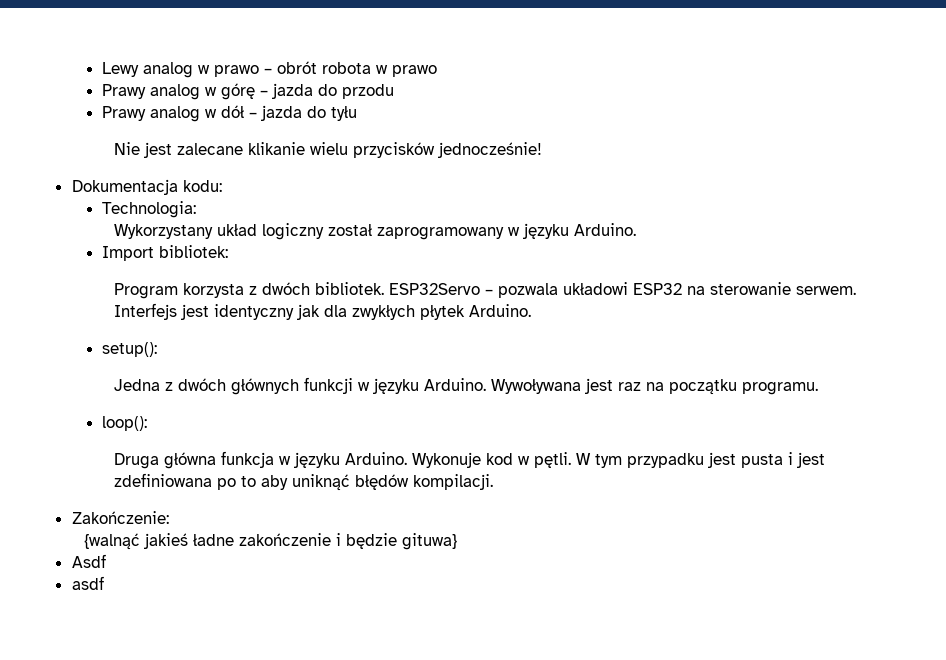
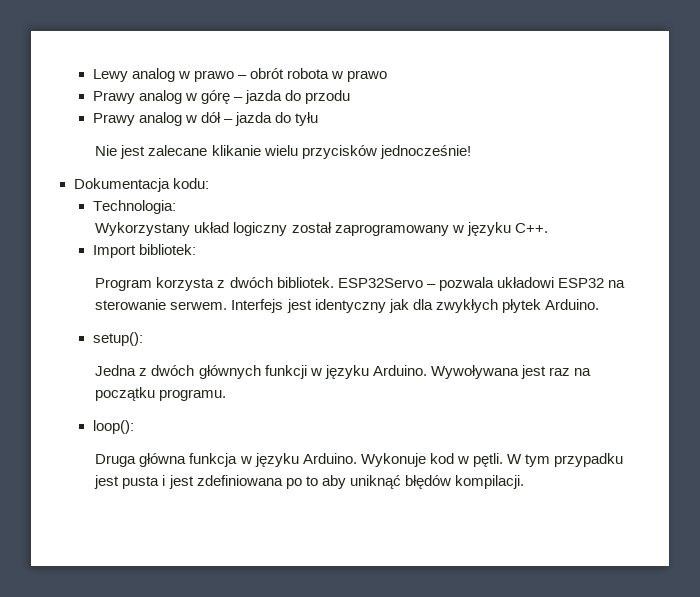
[574,223,637,236] Arduino. -> [514,223,548,233] C++.
[71,511,169,524] [83,533,457,550] [71,554,106,568] [71,576,104,590] // Zakończenie: // {walnąć jakieś ładne zakończenie i będzie gituwa} // Asdf // asdf -> (524, 482) none

